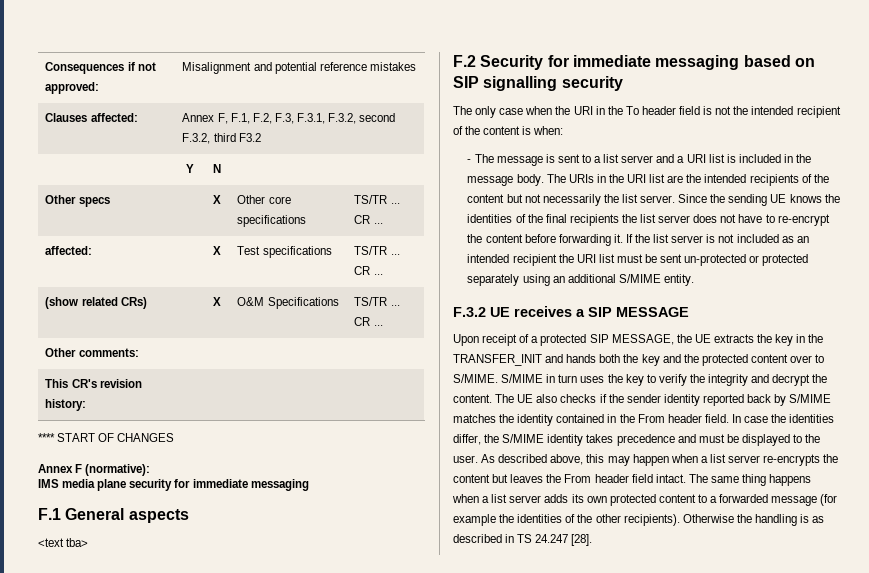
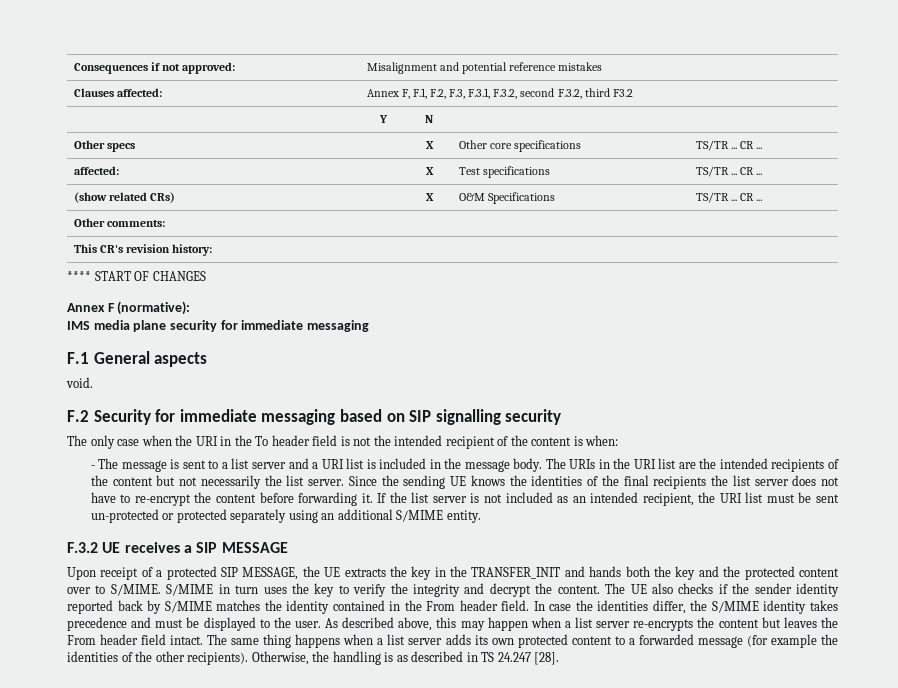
[38,538,89,547] <text tba> -> [66,377,93,388] void.
[512,254,557,266] recipient -> [642,493,694,506] recipient,
[682,514,734,523] Otherwise -> [251,651,309,665] Otherwise,

